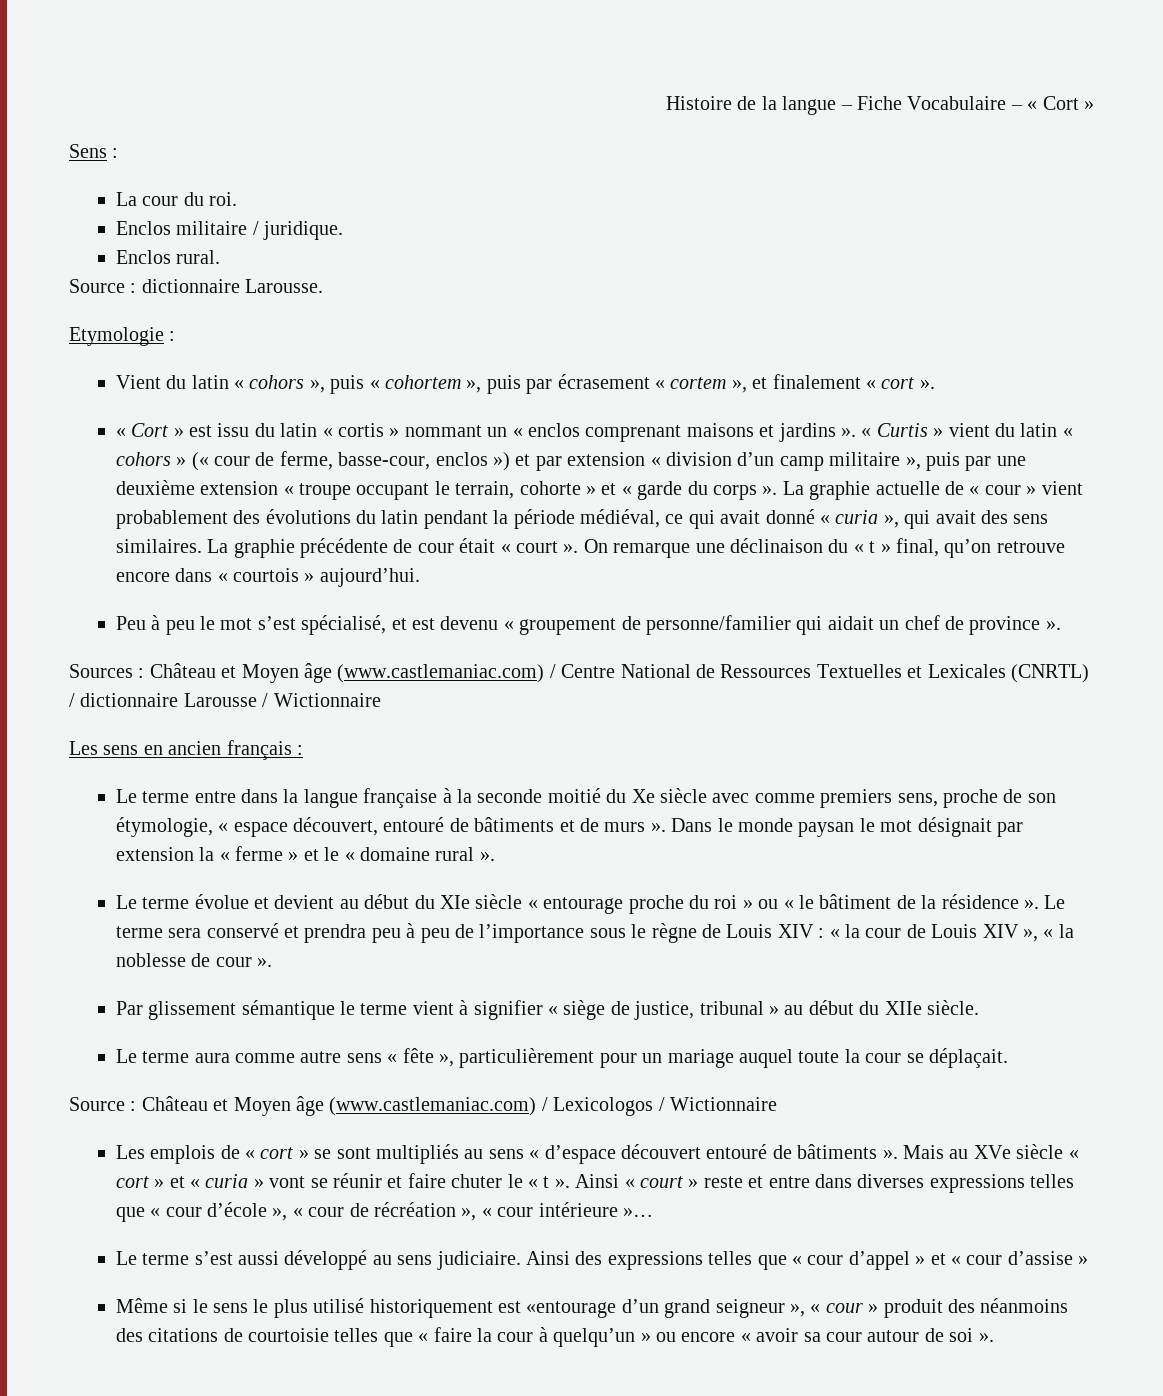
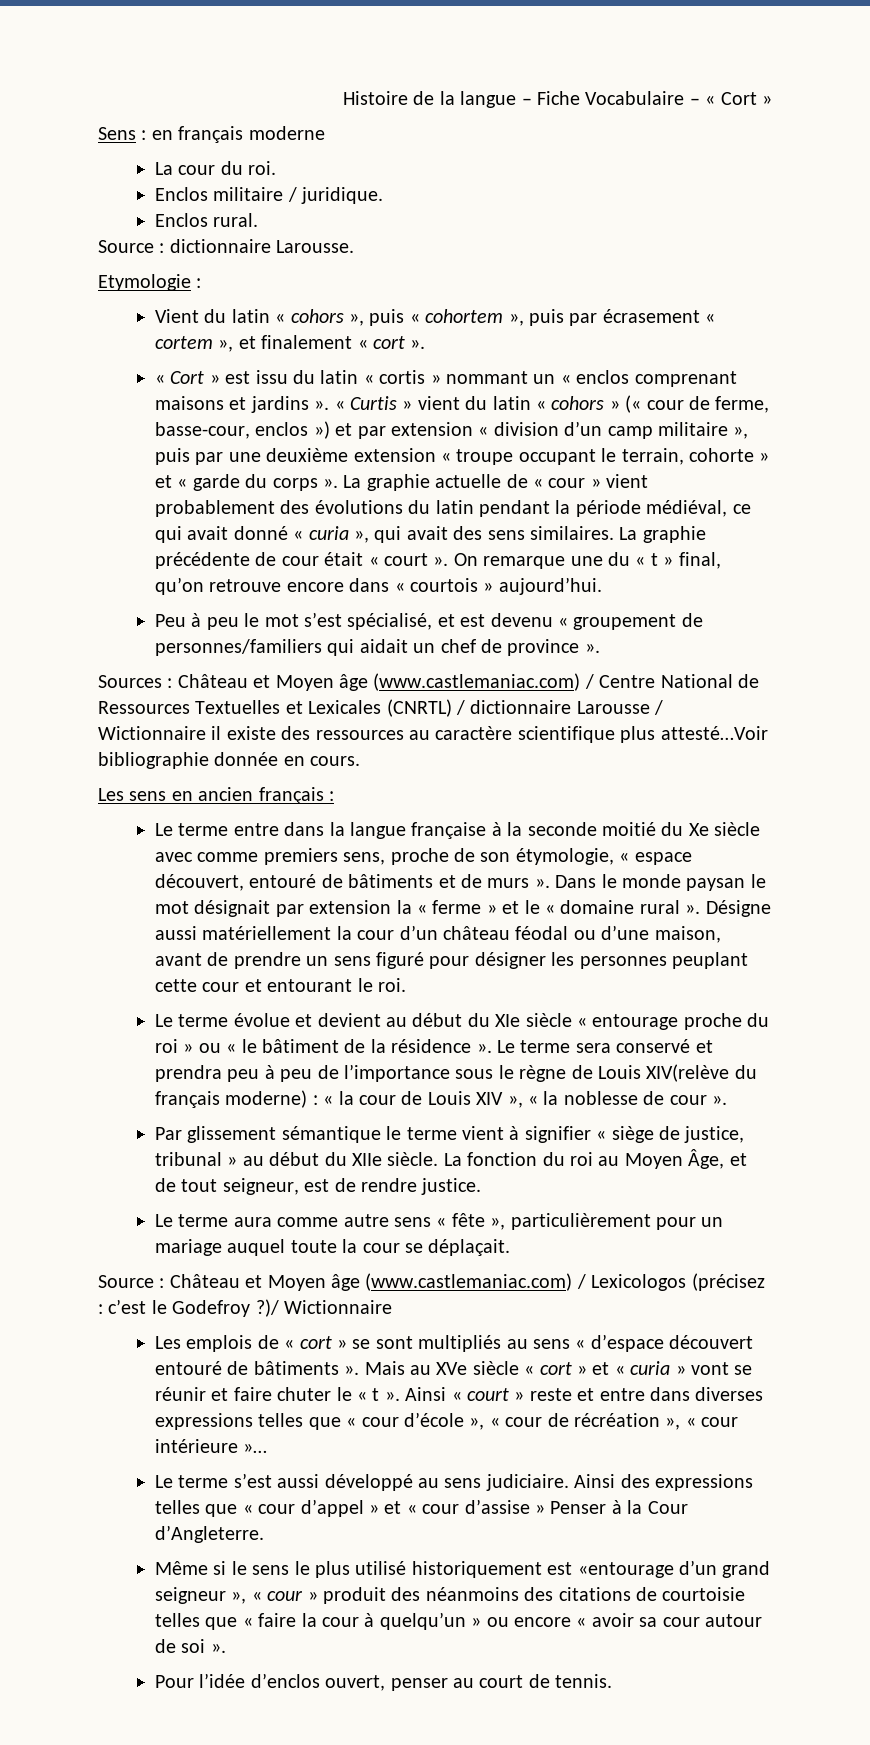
(119, 153) none -> [151,126,325,143] en français moderne
[730,538,824,553] déclinaison -> (603, 561) none
[646,615,792,635] personne/familier -> [154,639,322,656] personnes/familiers
(381, 700) none -> [211,726,768,743] [98,752,361,769] il existe des ressources au caractère scientifique plus attesté…Voir bibliographie donnée en cours.
(495, 856) none -> [705,900,771,917] [154,925,721,943] [154,952,748,969] [154,978,406,992] Désigne aussi matériellement la cour d’un château féodal ou d’une maison, avant de prendre un sens figuré pour désigner les personnes peuplant cette cour et entourant le roi.
[777,924,814,938] XIV -> [646,1064,757,1082] [154,1090,308,1108] XIV(relève du français moderne)
(980, 1007) none -> [443,1149,747,1169] [154,1178,482,1195] La fonction du roi au Moyen Âge, et de tout seigneur, est de rendre justice.
[658,1097,665,1111] / -> [691,1273,765,1291] [98,1299,279,1317] (précisez : c’est le Godefroy ?)/
(1089, 1260) none -> [550,1500,688,1514] [154,1525,264,1543] Penser à la Cour d’Angleterre.
(994, 1337) none -> [154,1673,613,1691] // Pour l’idée d’enclos ouvert, penser au court de tennis.

